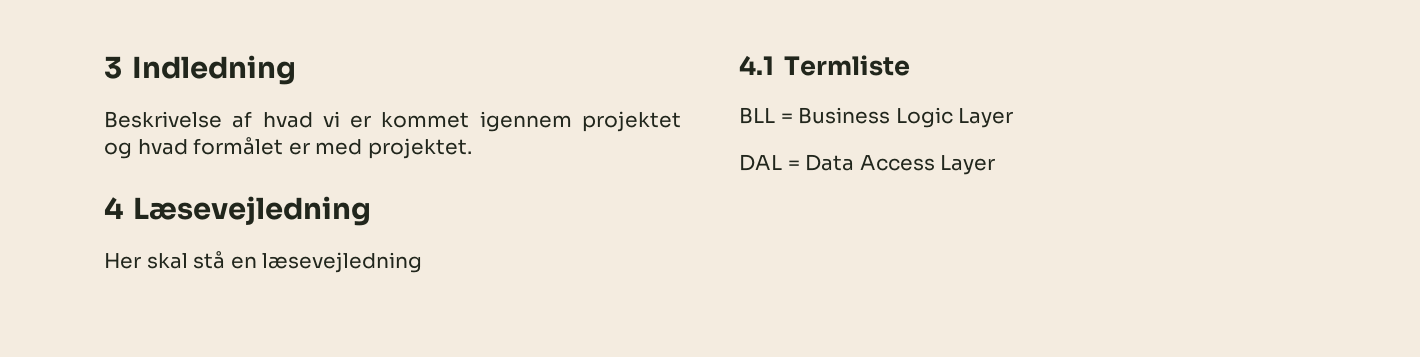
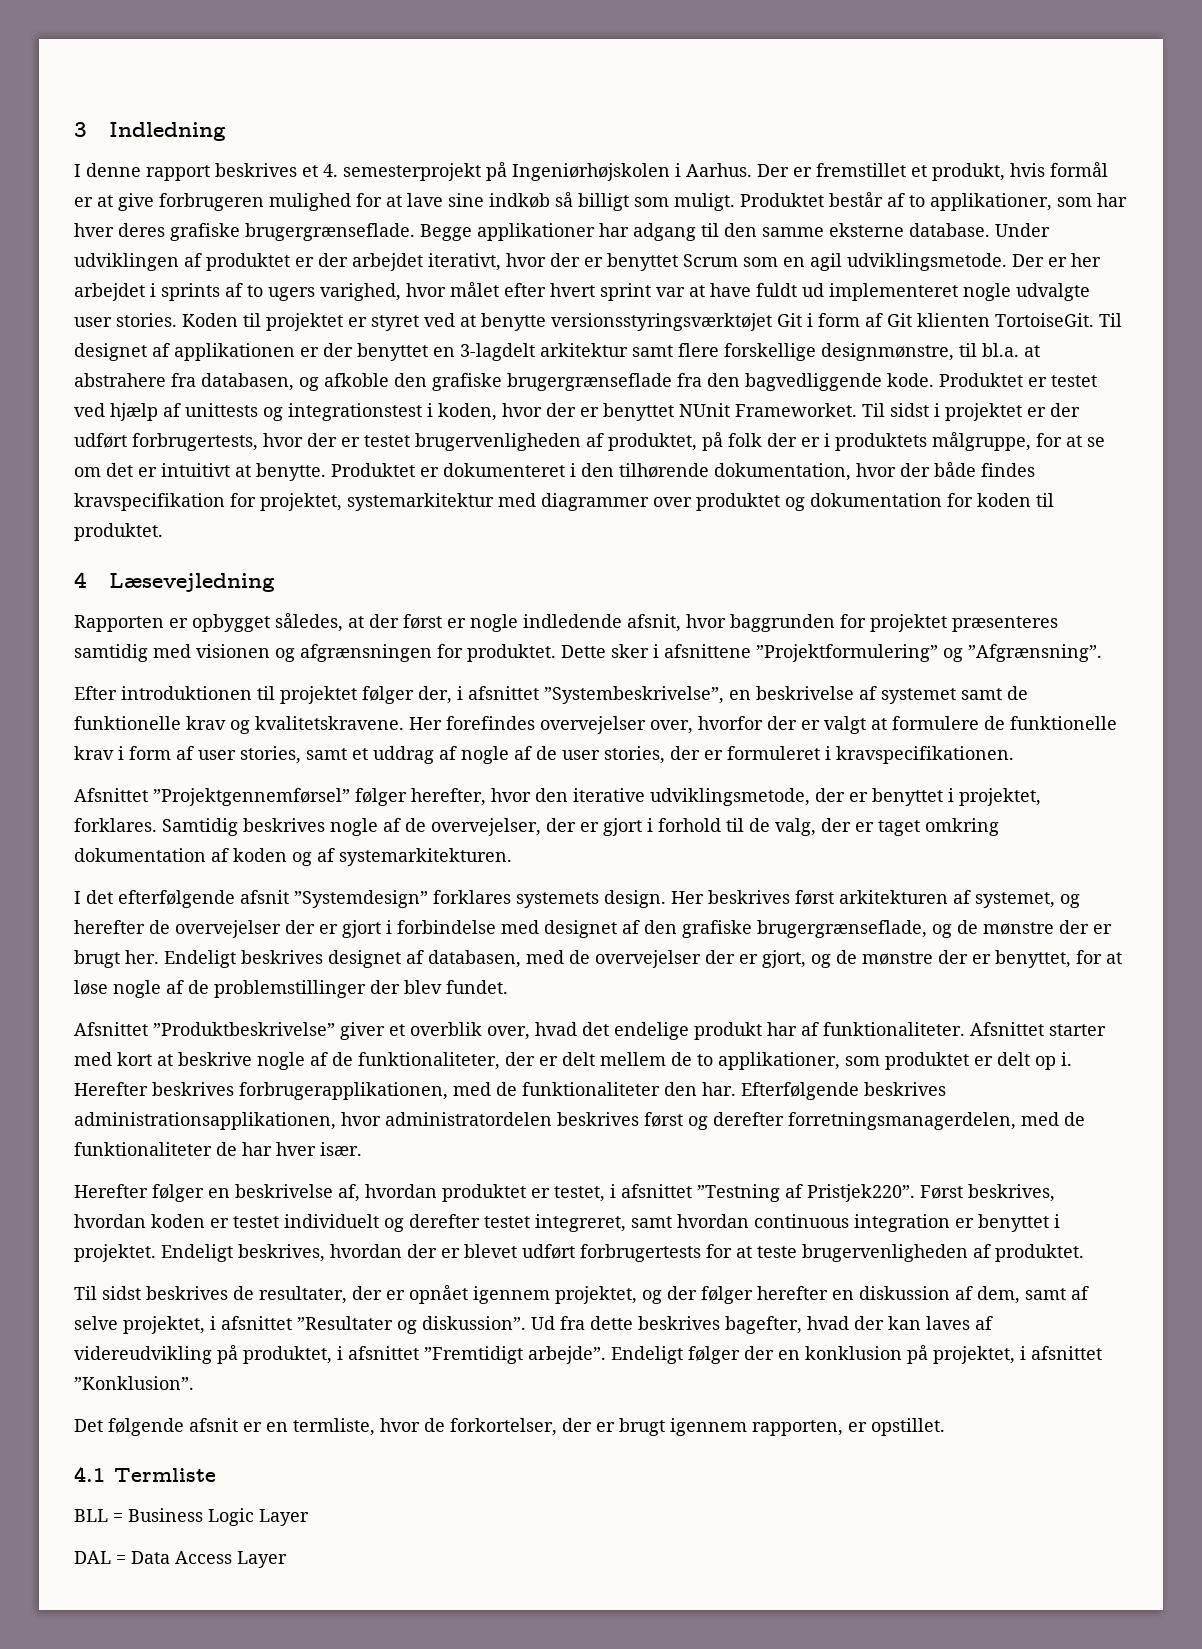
[104,111,681,132] [104,137,472,159] [104,196,372,226] [104,251,423,273] Beskrivelse af hvad vi er kommet igennem projektet og hvad formålet er med projektet. // 4 Læsevejledning // Her skal stå en læsevejledning -> [74,162,1108,181] [74,192,1127,211] [74,223,1050,241] [74,253,1101,271] [74,282,1090,301] [74,313,1122,331] [74,343,1040,361] [74,373,1097,391] [74,403,1080,421] [74,432,1105,451] [74,462,1035,481] [74,493,1054,511] [74,523,163,541] [74,572,276,592] [74,613,1058,632] [74,644,1102,662] [74,686,1028,704] [74,716,1117,734] [74,746,1014,764] [74,788,1041,806] [74,818,999,836] [74,848,512,866] [74,890,1080,908] [74,920,1112,938] [74,950,1122,968] [74,980,508,998] [74,1022,1106,1040] [74,1052,1072,1070] [74,1082,946,1100] [74,1112,1085,1130] [74,1142,362,1156] [74,1184,1055,1202] [74,1214,1060,1232] [74,1244,1084,1262] [74,1285,1089,1304] [74,1316,993,1334] [74,1345,1102,1364] [74,1376,194,1390] [74,1418,945,1436] I denne rapport beskrives et 4. semesterprojekt på Ingeniørhøjskolen i Aarhus. Der er fremstillet et produkt, hvis formål er at give forbrugeren mulighed for at lave sine indkøb så billigt som muligt. Produktet består af to applikationer, som har hver deres grafiske brugergrænseflade. Begge applikationer har adgang til den samme eksterne database. Under udviklingen af produktet er der arbejdet iterativt, hvor der er benyttet Scrum som en agil udviklingsmetode. Der er her arbejdet i sprints af to ugers varighed, hvor målet efter hvert sprint var at have fuldt ud implementeret nogle udvalgte user stories. Koden til projektet er styret ved at benytte versionsstyringsværktøjet Git i form af Git klienten TortoiseGit. Til designet af applikationen er der benyttet en 3-lagdelt arkitektur samt flere forskellige designmønstre, til bl.a. at abstrahere fra databasen, og afkoble den grafiske brugergrænseflade fra den bagvedliggende kode. Produktet er testet ved hjælp af unittests og integrationstest i koden, hvor der er benyttet NUnit Frameworket. Til sidst i projektet er der udført forbrugertests, hvor der er testet brugervenligheden af produktet, på folk der er i produktets målgruppe, for at se om det er intuitivt at benytte. Produktet er dokumenteret i den tilhørende dokumentation, hvor der både findes kravspecifikation for projektet, systemarkitektur med diagrammer over produktet og dokumentation for koden til produktet. // 4 Læsevejledning // Rapporten er opbygget således, at der først er nogle indledende afsnit, hvor baggrunden for projektet præsenteres samtidig med visionen og afgrænsningen for produktet. Dette sker i afsnittene ”Projektformulering” og ”Afgrænsning”. // Efter introduktionen til projektet følger der, i afsnittet ”Systembeskrivelse”, en beskrivelse af systemet samt de funktionelle krav og kvalitetskravene. Her forefindes overvejelser over, hvorfor der er valgt at formulere de funktionelle krav i form af user stories, samt et uddrag af nogle af de user stories, der er formuleret i kravspecifikationen. // Afsnittet ”Projektgennemførsel” følger herefter, hvor den iterative udviklingsmetode, der er benyttet i projektet, forklares. Samtidig beskrives nogle af de overvejelser, der er gjort i forhold til de valg, der er taget omkring dokumentation af koden og af systemarkitekturen. // I det efterfølgende afsnit ”Systemdesign” forklares systemets design. Her beskrives først arkitekturen af systemet, og herefter de overvejelser der er gjort i forbindelse med designet af den grafiske brugergrænseflade, og de mønstre der er brugt her. Endeligt beskrives designet af databasen, med de overvejelser der er gjort, og de mønstre der er benyttet, for at løse nogle af de problemstillinger der blev fundet. // Afsnittet ”Produktbeskrivelse” giver et overblik over, hvad det endelige produkt har af funktionaliteter. Afsnittet starter med kort at beskrive nogle af de funktionaliteter, der er delt mellem de to applikationer, som produktet er delt op i. Herefter beskrives forbrugerapplikationen, med de funktionaliteter den har. Efterfølgende beskrives administrationsapplikationen, hvor administratordelen beskrives først og derefter forretningsmanagerdelen, med de funktionaliteter de har hver især. // Herefter følger en beskrivelse af, hvordan produktet er testet, i afsnittet ”Testning af Pristjek220”. Først beskrives, hvordan koden er testet individuelt og derefter testet integreret, samt hvordan continuous integration er benyttet i projektet. Endeligt beskrives, hvordan der er blevet udført forbrugertests for at teste brugervenligheden af produktet. // Til sidst beskrives de resultater, der er opnået igennem projektet, og der følger herefter en diskussion af dem, samt af selve projektet, i afsnittet ”Resultater og diskussion”. Ud fra dette beskrives bagefter, hvad der kan laves af videreudvikling på produktet, i afsnittet ”Fremtidigt arbejde”. Endeligt følger der en konklusion på projektet, i afsnittet ”Konklusion”. // Det følgende afsnit er en termliste, hvor de forkortelser, der er brugt igennem rapporten, er opstillet.

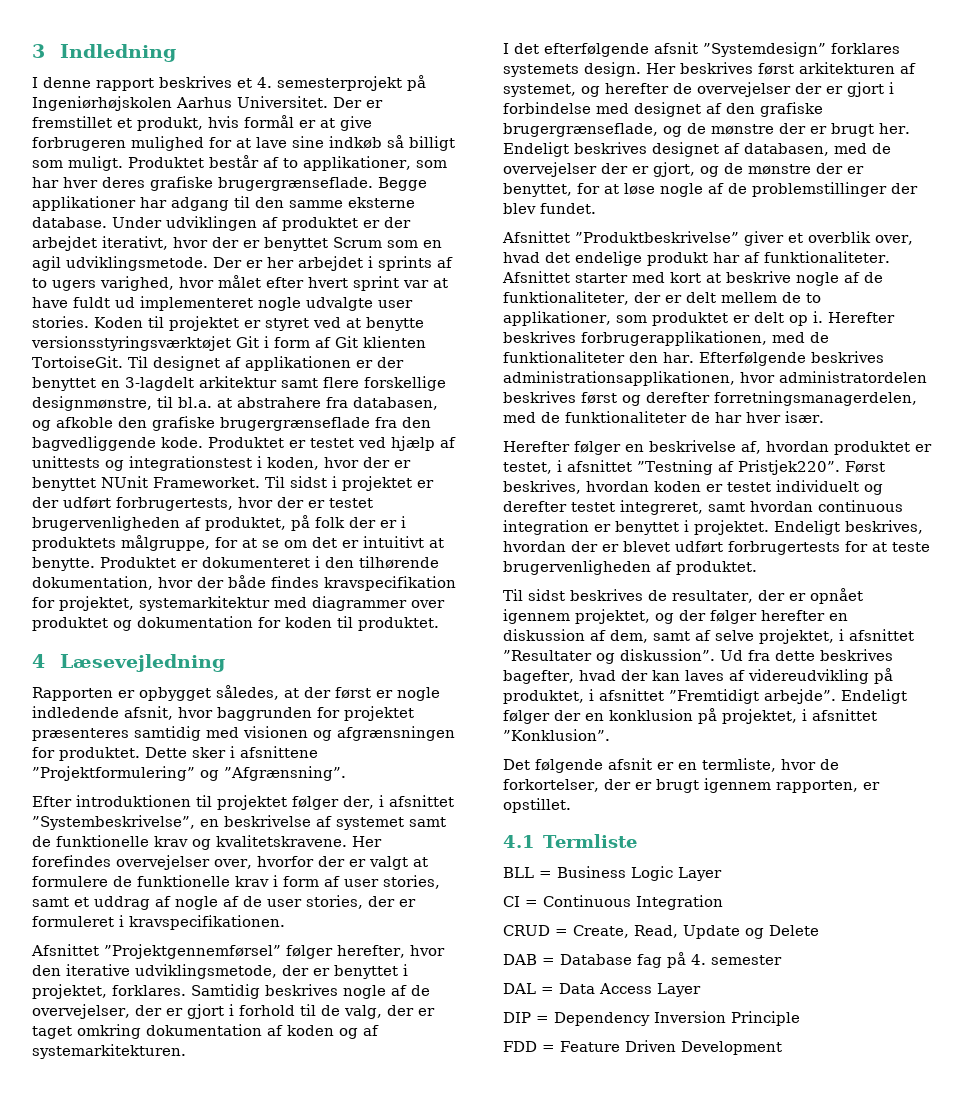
[675,163,752,177] i Aarhus. -> [176,96,328,108] Aarhus Universitet.
(309, 1517) none -> [503,895,723,910] [503,925,819,939] [503,952,782,968] // CI = Continuous Integration // CRUD = Create, Read, Update og Delete // DAB = Database fag på 4. semester
(287, 1559) none -> [503,1011,800,1026] [503,1040,782,1055] // DIP = Dependency Inversion Principle // FDD = Feature Driven Development

